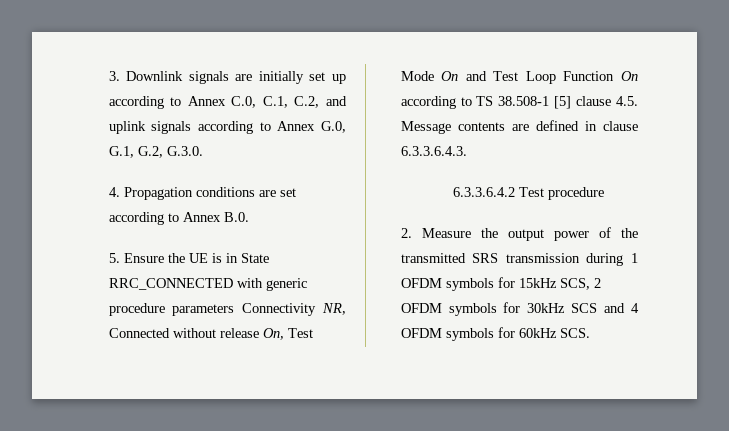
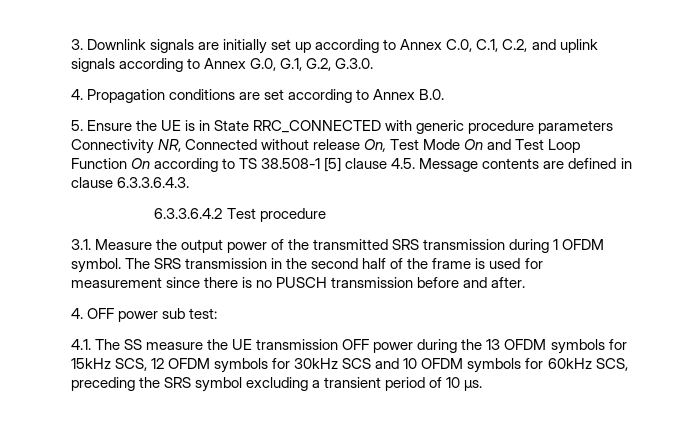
[400,228,412,238] 2. -> [70,239,91,250] 3.1.
(442, 283) none -> [70,258,543,273] [70,277,526,288] [70,308,218,322] [70,339,547,353] symbol. The SRS transmission in the second half of the frame is used for measurement since there is no PUSCH transmission before and after. // 4. OFF power sub test: // 4.1. The SS measure the UE transmission OFF power during the 13 OFDM
[593,278,601,288] 2 -> [150,358,164,369] 12
[631,303,639,313] 4 -> [403,358,418,369] 10
[559,328,590,338] SCS. -> [595,358,628,371] [70,377,483,392] SCS, preceding the SRS symbol excluding a transient period of 10 μs.

